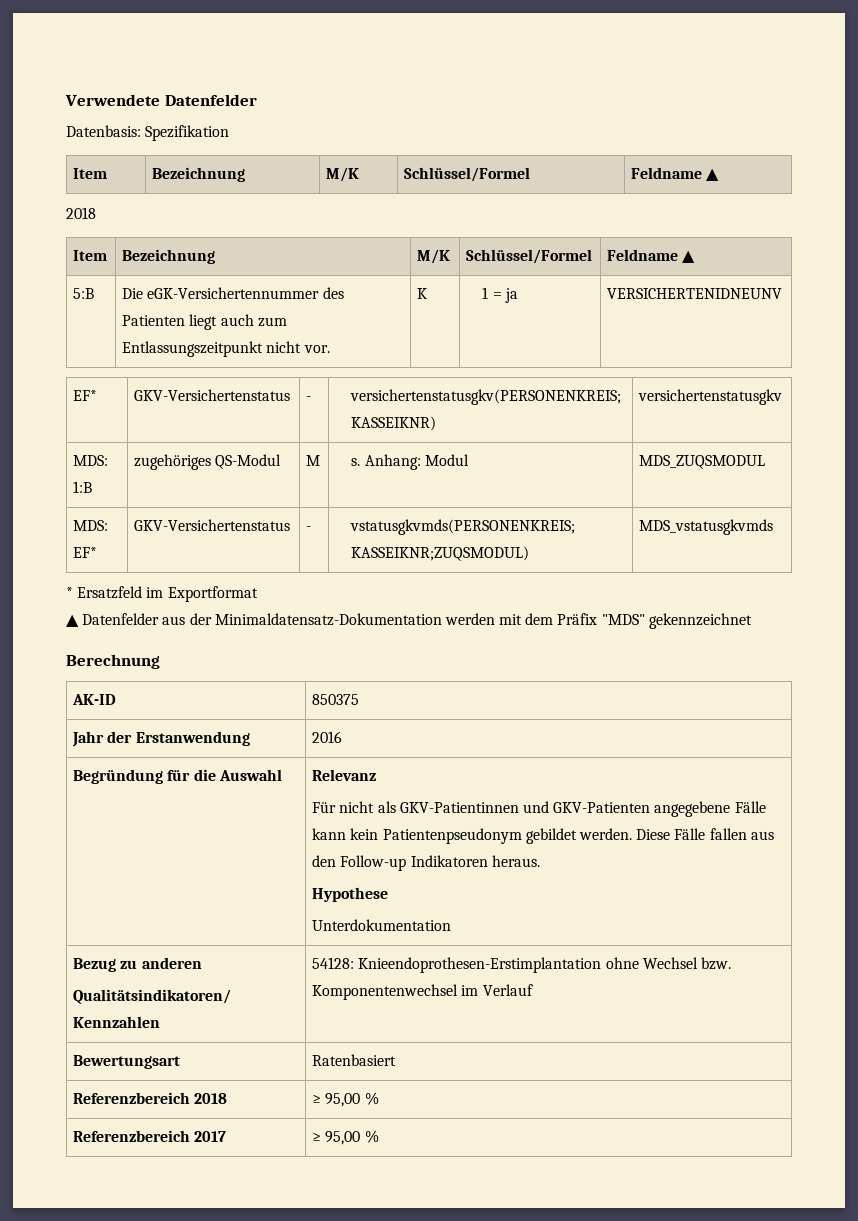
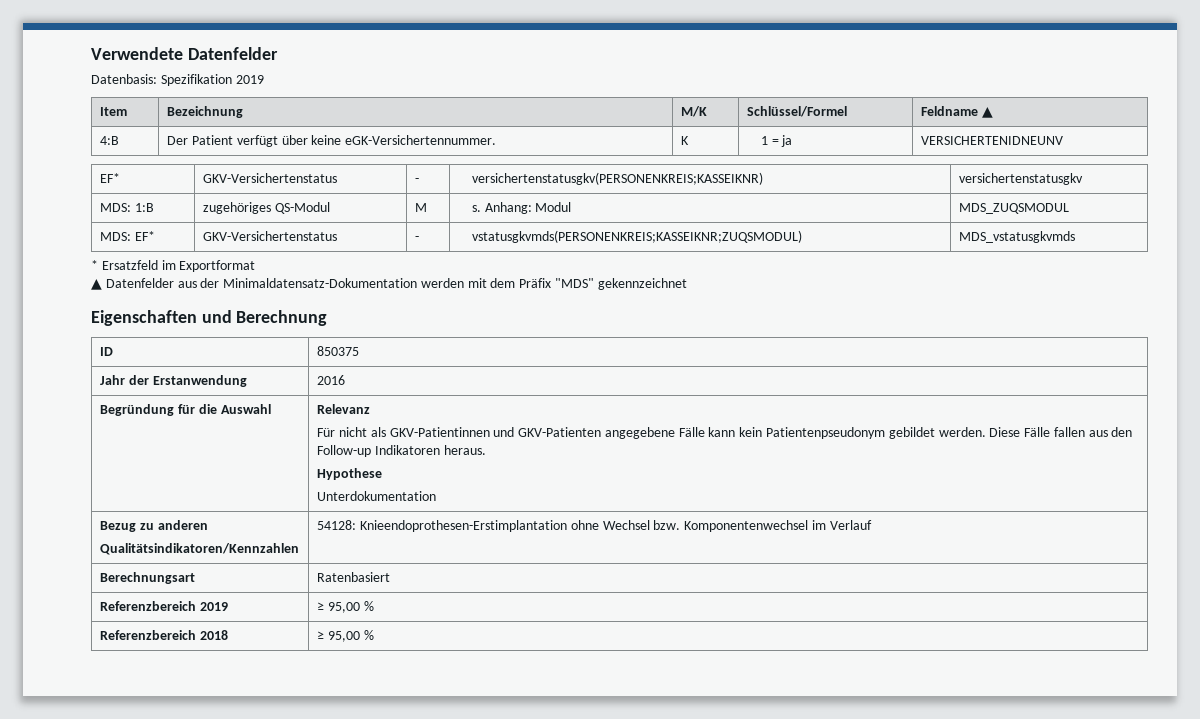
[73,168,108,179] [152,167,246,182] [326,167,360,182] [404,167,531,182] [631,167,720,181] [66,207,96,219] [73,250,108,261] [122,249,216,264] [417,249,451,264] [466,249,593,264] [607,249,696,263] [73,288,95,299] [122,287,344,299] [122,314,287,330] [122,341,330,357] // Item | Bezeichnung | M/K | Schlüssel/Formel | Feldname ▲ // 2018 // Item | Bezeichnung | M/K | Schlüssel/Formel | Feldname ▲ // 5:B | Die eGK-Versichertennummer des Patienten liegt auch zum Entlassungszeitpunkt nicht vor. -> [235,75,264,84] [100,107,128,116] [167,106,244,118] [681,106,708,117] [747,106,848,117] [921,106,993,118] [100,136,120,145] [167,135,497,147] 2019 // Item | Bezeichnung | M/K | Schlüssel/Formel | Feldname ▲ // 4:B | Der Patient verfügt über keine eGK-Versichertennummer.
(752, 621) none -> [91,310,232,326] Eigenschaften und
[72,694,117,705] AK-ID -> [100,347,114,356] ID
[73,1055,181,1069] Bewertungsart -> [100,572,196,584] Berechnungsart
(397, 1060) none -> [100,601,228,611] [317,601,374,613] // Referenzbereich 2019 | ≥ 95,00 %
[73,1130,227,1142] [312,1130,379,1145] // Referenzbereich 2017 | ≥ 95,00 % -> (374, 635) none

